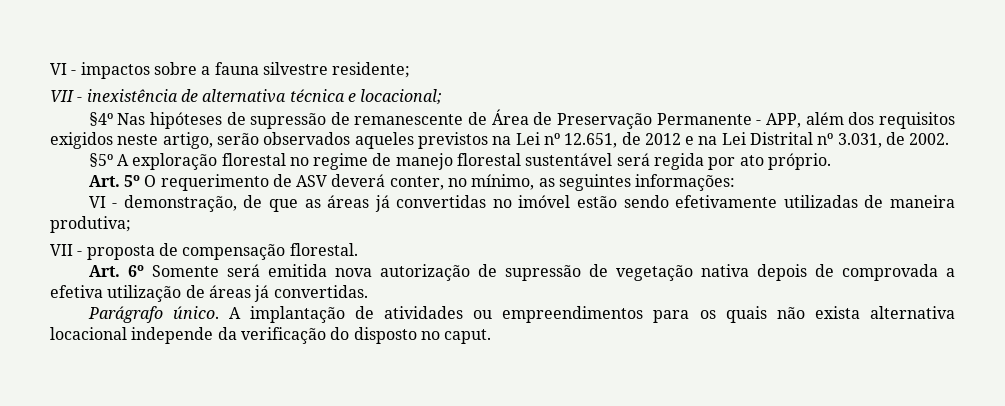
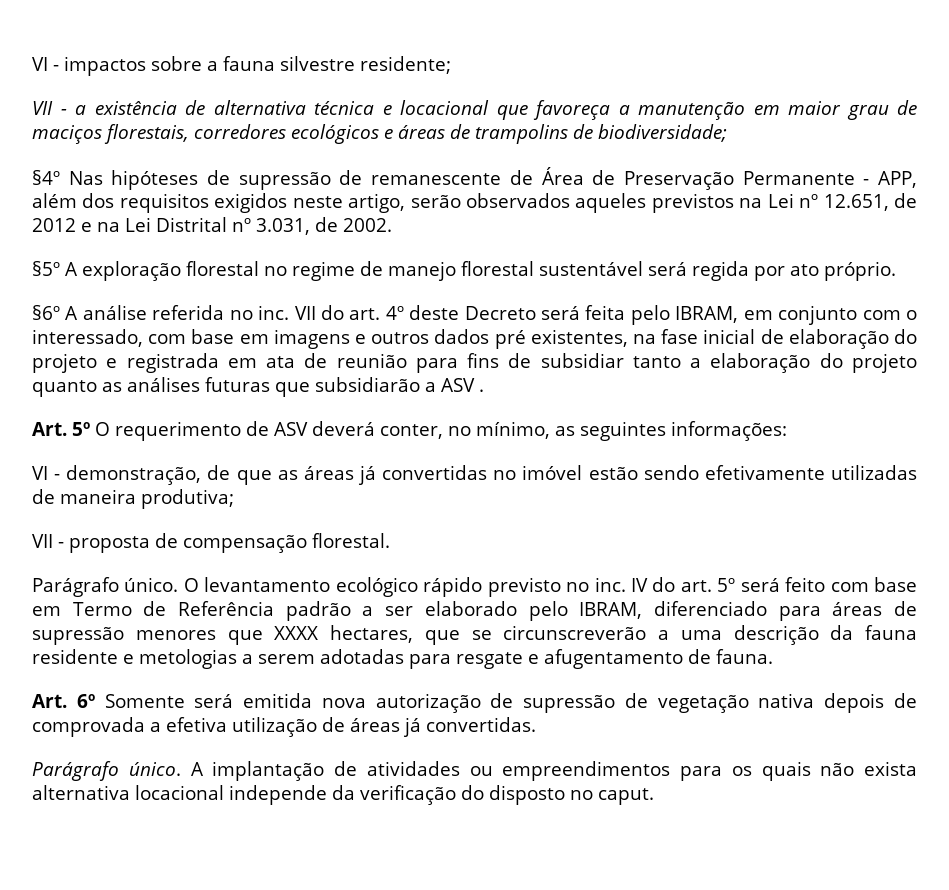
[86,89,178,102] inexistência -> [75,101,177,115] a existência
[360,89,443,105] locacional; -> [400,100,917,120] [32,124,727,144] locacional que favoreça a manutenção em maior grau de maciços florestais, corredores ecológicos e áreas de trampolins de biodiversidade;
(832, 161) none -> [32,305,918,325] [32,329,918,349] [32,353,917,373] [32,377,484,397] // §6º A análise referida no inc. VII do art. 4º deste Decreto será feita pelo IBRAM, em conjunto com o interessado, com base em imagens e outros dados pré existentes, na fase inicial de elaboração do projeto e registrada em ata de reunião para fins de subsidiar tanto a elaboração do projeto quanto as análises futuras que subsidiarão a ASV .
(358, 249) none -> [32,577,917,597] [32,601,918,621] [32,625,917,645] [32,649,773,669] // Parágrafo único. O levantamento ecológico rápido previsto no inc. IV do art. 5º será feito com base em Termo de Referência padrão a ser elaborado pelo IBRAM, diferenciado para áreas de supressão menores que XXXX hectares, que se circunscreverão a uma descrição da fauna residente e metologias a serem adotadas para resgate e afugentamento de fauna.

